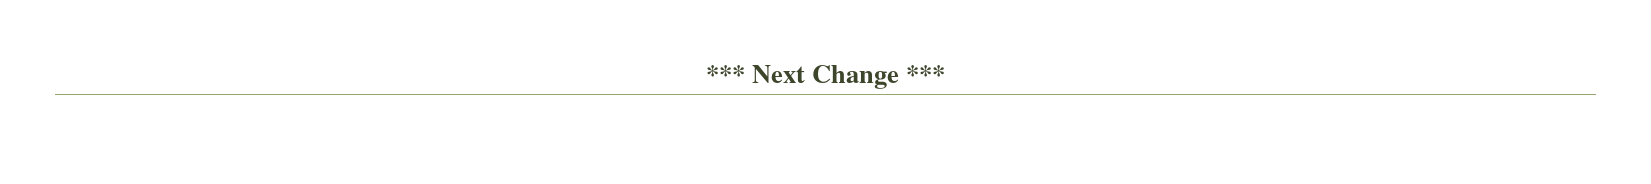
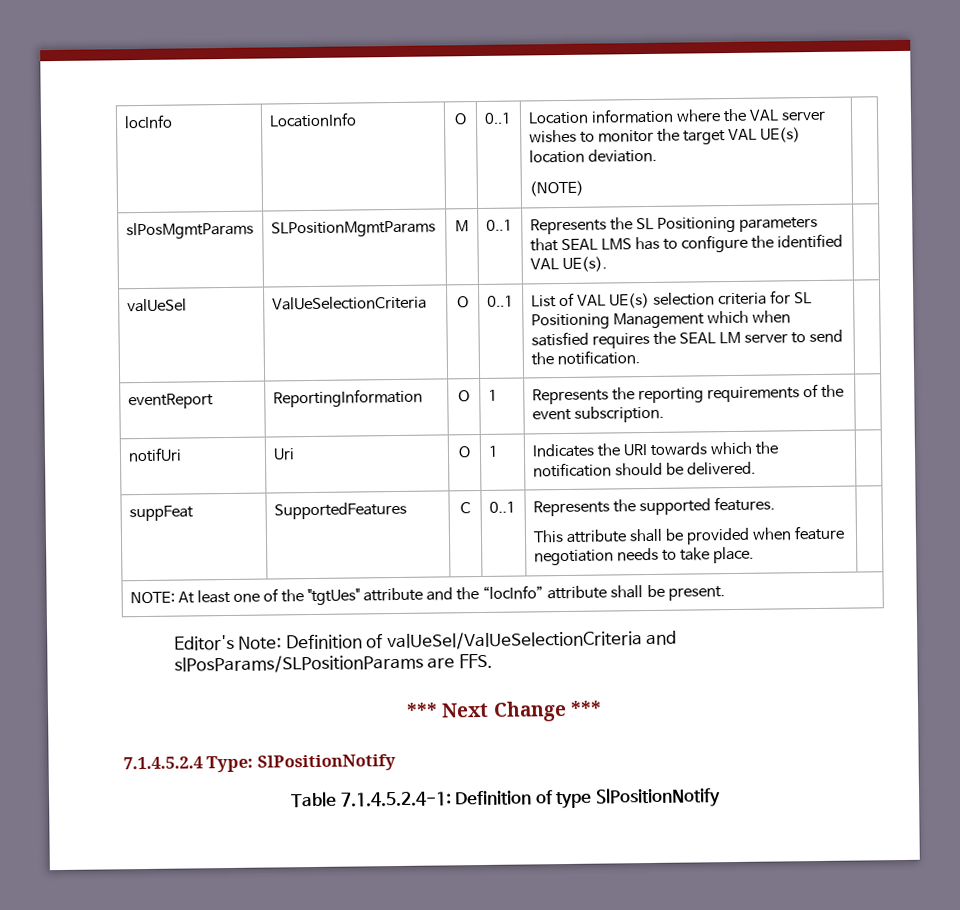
[705,65,946,89] *** Next Change *** -> [123,114,173,130] [268,112,357,128] [454,113,467,126] [483,112,512,124] [527,108,827,125] [528,127,802,145] [528,148,657,164] [528,180,584,197] [125,221,254,240] [270,220,436,238] [455,220,469,232] [485,219,513,231] [529,216,819,235] [529,233,844,253] [529,256,607,273] [126,298,187,313] [271,295,427,311] [457,296,469,309] [486,295,514,307] [530,290,813,309] [530,310,792,330] [530,329,844,349] [530,350,640,366] [127,393,214,410] [272,388,423,408] [458,390,470,403] [487,389,498,401] [531,383,845,405] [531,405,664,423] [127,447,182,463] [272,448,295,461] [458,446,471,459] [487,445,499,457] [531,441,780,458] [532,461,757,478] [128,505,194,522] [273,501,407,520] [459,502,471,514] [488,501,516,513] [532,496,776,517] [532,525,846,545] [533,546,755,566] [129,584,725,606] [173,630,678,651] [173,653,493,674] [406,700,602,722] [123,754,396,773] [290,787,721,809] locInfo | LocationInfo | O | 0..1 | Location information where the VAL server wishes to monitor the target VAL UE(s) location deviation. // (NOTE) | // slPosMgmtParams | SLPositionMgmtParams | M | 0..1 | Represents the SL Positioning parameters that SEAL LMS has to configure the identified VAL UE(s). | // valUeSel | ValUeSelectionCriteria | O | 0..1 | List of VAL UE(s) selection criteria for SL Positioning Management which when satisfied requires the SEAL LM server to send the notification. | // eventReport | ReportingInformation | O | 1 | Represents the reporting requirements of the event subscription. | // notifUri | Uri | O | 1 | Indicates the URI towards which the notification should be delivered. | // suppFeat | SupportedFeatures | C | 0..1 | Represents the supported features. // This attribute shall be provided when feature negotiation needs to take place. | // NOTE: At least one of the "tgtUes" attribute and the “locInfo” attribute shall be present. // Editor's Note: Definition of valUeSel/ValUeSelectionCriteria and slPosParams/SLPositionParams are FFS. // *** Next Change *** // 7.1.4.5.2.4 Type: SlPositionNotify // Table 7.1.4.5.2.4-1: Definition of type SlPositionNotify

